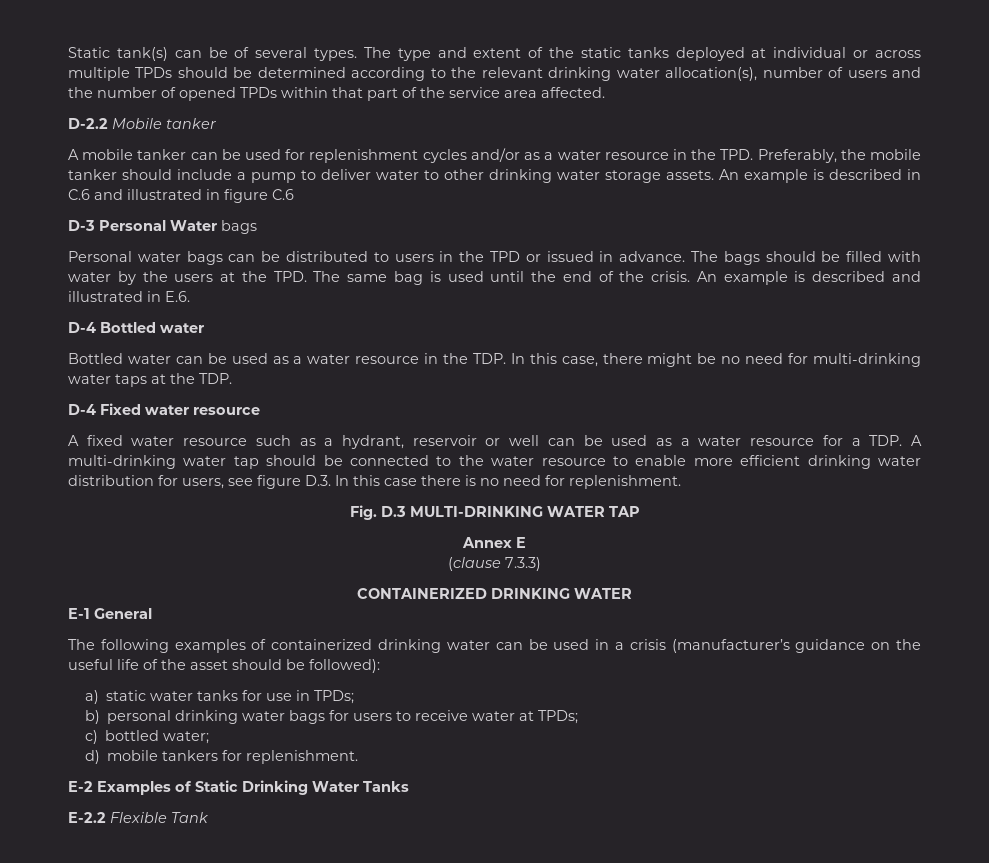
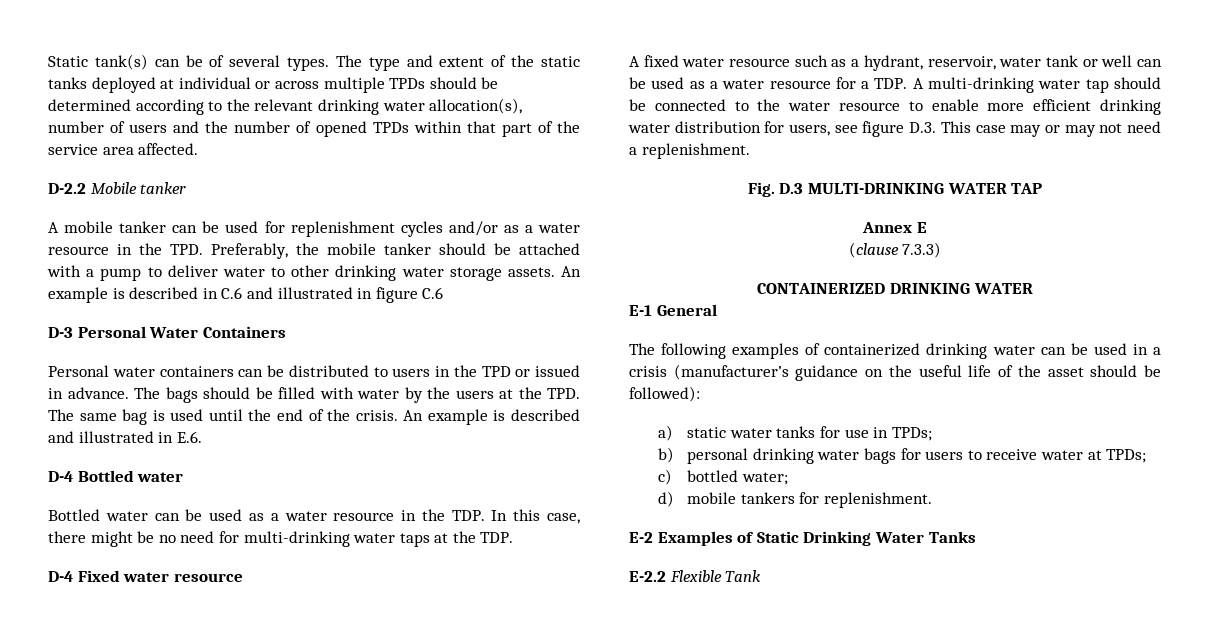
[177,169,232,180] include -> [494,243,580,255] [47,265,81,277] be attached with
[221,220,257,234] bags -> [202,326,286,338] Containers
[186,251,223,265] bags -> [159,366,234,377] containers
[412,435,477,446] reservoir -> [927,55,1078,70] reservoir, water tank
[335,475,565,486] In this case there is no need for -> [940,121,1161,137] [629,147,637,155] This case may or may not need a

